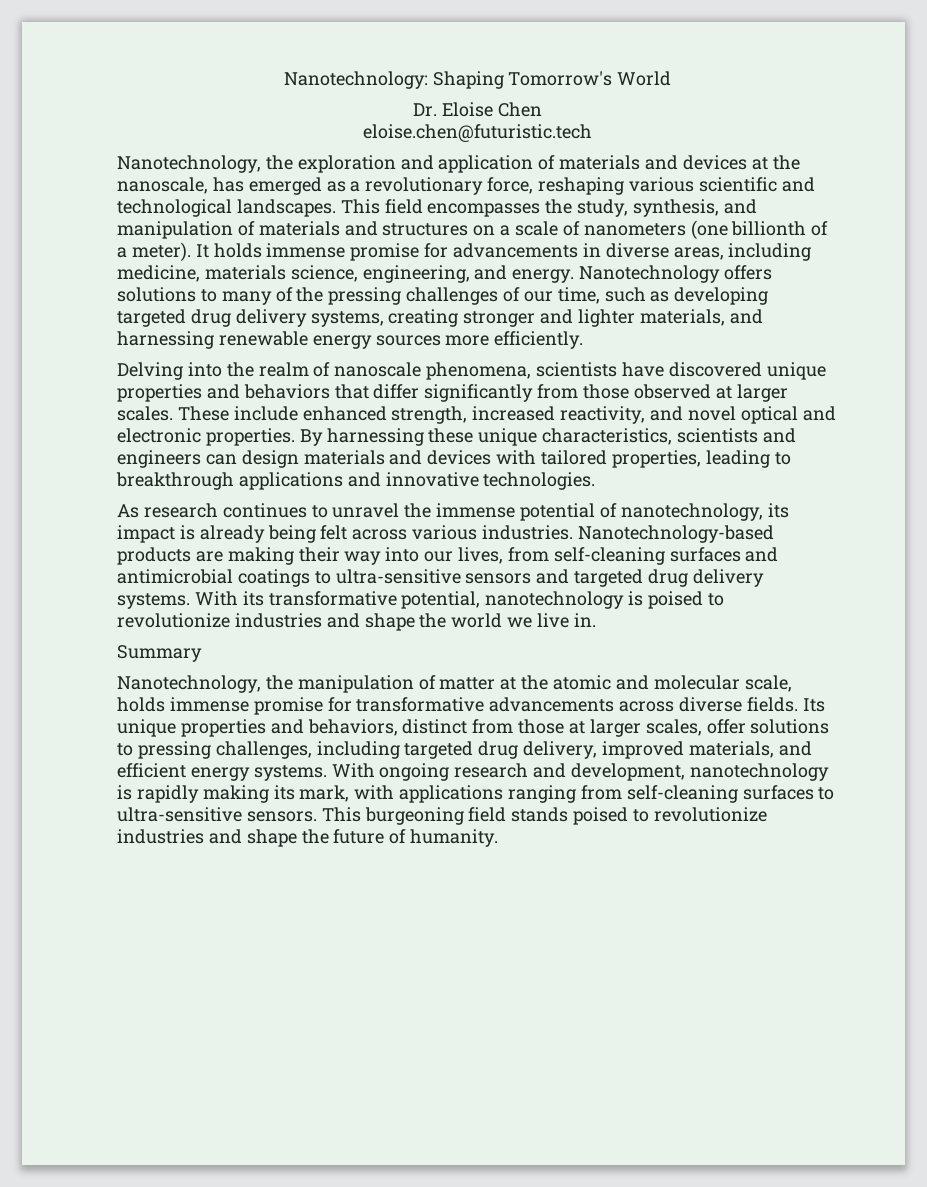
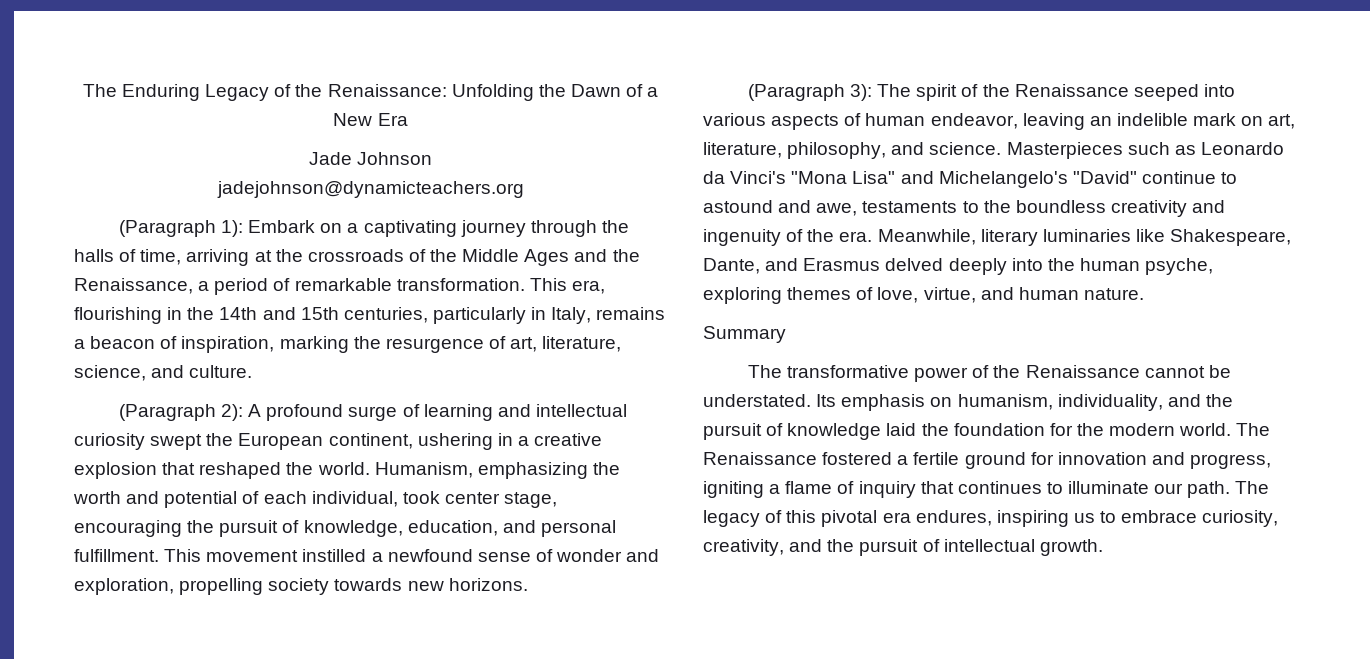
[283,71,672,89] [413,102,542,117] [363,124,592,142] [117,155,800,173] [117,177,815,195] [117,199,757,217] [117,220,829,240] [117,242,812,262] [117,265,773,283] [117,287,769,305] [117,309,763,327] [117,331,584,349] [117,362,826,380] [117,384,788,402] [117,406,836,424] [117,428,796,446] [117,450,791,468] [116,472,596,490] [117,503,789,521] [117,525,774,543] [117,547,779,565] [117,569,764,587] [117,591,724,609] [117,613,596,631] [117,645,202,662] [117,675,792,693] [117,697,825,715] [117,719,830,737] [117,741,812,759] [117,763,829,781] [117,785,835,803] [117,807,767,825] [117,829,499,847] Nanotechnology: Shaping Tomorrow's World // Dr. Eloise Chen // eloise.chen@futuristic.tech // Nanotechnology, the exploration and application of materials and devices at the nanoscale, has emerged as a revolutionary force, reshaping various scientific and technological landscapes. This field encompasses the study, synthesis, and manipulation of materials and structures on a scale of nanometers (one billionth of a meter). It holds immense promise for advancements in diverse areas, including medicine, materials science, engineering, and energy. Nanotechnology offers solutions to many of the pressing challenges of our time, such as developing targeted drug delivery systems, creating stronger and lighter materials, and harnessing renewable energy sources more efficiently. // Delving into the realm of nanoscale phenomena, scientists have discovered unique properties and behaviors that differ significantly from those observed at larger scales. These include enhanced strength, increased reactivity, and novel optical and electronic properties. By harnessing these unique characteristics, scientists and engineers can design materials and devices with tailored properties, leading to breakthrough applications and innovative technologies. // As research continues to unravel the immense potential of nanotechnology, its impact is already being felt across various industries. Nanotechnology-based products are making their way into our lives, from self-cleaning surfaces and antimicrobial coatings to ultra-sensitive sensors and targeted drug delivery systems. With its transformative potential, nanotechnology is poised to revolutionize industries and shape the world we live in. // Summary // Nanotechnology, the manipulation of matter at the atomic and molecular scale, holds immense promise for transformative advancements across diverse fields. Its unique properties and behaviors, distinct from those at larger scales, offer solutions to pressing challenges, including targeted drug delivery, improved materials, and efficient energy systems. With ongoing research and development, nanotechnology is rapidly making its mark, with applications ranging from self-cleaning surfaces to ultra-sensitive sensors. This burgeoning field stands poised to revolutionize industries and shape the future of humanity. -> [82,84,659,101] [333,113,408,126] [308,152,433,165] [216,181,524,198] [118,220,629,237] [74,249,640,266] [74,278,605,295] [74,307,666,324] [74,336,622,353] [74,365,253,381] [118,404,627,421] [74,433,603,450] [74,462,620,479] [73,491,558,508] [74,520,616,537] [74,549,660,562] [74,578,528,595] [747,84,1235,101] [703,113,1296,130] [703,142,1284,159] [703,171,1238,188] [703,200,1226,217] [703,229,1292,246] [703,258,1214,275] [703,287,1144,304] [703,326,786,343] [747,365,1231,382] [703,394,1233,411] [703,423,1271,440] [703,452,1272,469] [703,481,1270,498] [703,510,1279,527] [703,539,1103,556] The Enduring Legacy of the Renaissance: Unfolding the Dawn of a New Era // Jade Johnson // jadejohnson@dynamicteachers.org // (Paragraph 1): Embark on a captivating journey through the halls of time, arriving at the crossroads of the Middle Ages and the Renaissance, a period of remarkable transformation. This era, flourishing in the 14th and 15th centuries, particularly in Italy, remains a beacon of inspiration, marking the resurgence of art, literature, science, and culture. // (Paragraph 2): A profound surge of learning and intellectual curiosity swept the European continent, ushering in a creative explosion that reshaped the world. Humanism, emphasizing the worth and potential of each individual, took center stage, encouraging the pursuit of knowledge, education, and personal fulfillment. This movement instilled a newfound sense of wonder and exploration, propelling society towards new horizons. // (Paragraph 3): The spirit of the Renaissance seeped into various aspects of human endeavor, leaving an indelible mark on art, literature, philosophy, and science. Masterpieces such as Leonardo da Vinci's "Mona Lisa" and Michelangelo's "David" continue to astound and awe, testaments to the boundless creativity and ingenuity of the era. Meanwhile, literary luminaries like Shakespeare, Dante, and Erasmus delved deeply into the human psyche, exploring themes of love, virtue, and human nature. // Summary // The transformative power of the Renaissance cannot be understated. Its emphasis on humanism, individuality, and the pursuit of knowledge laid the foundation for the modern world. The Renaissance fostered a fertile ground for innovation and progress, igniting a flame of inquiry that continues to illuminate our path. The legacy of this pivotal era endures, inspiring us to embrace curiosity, creativity, and the pursuit of intellectual growth.

